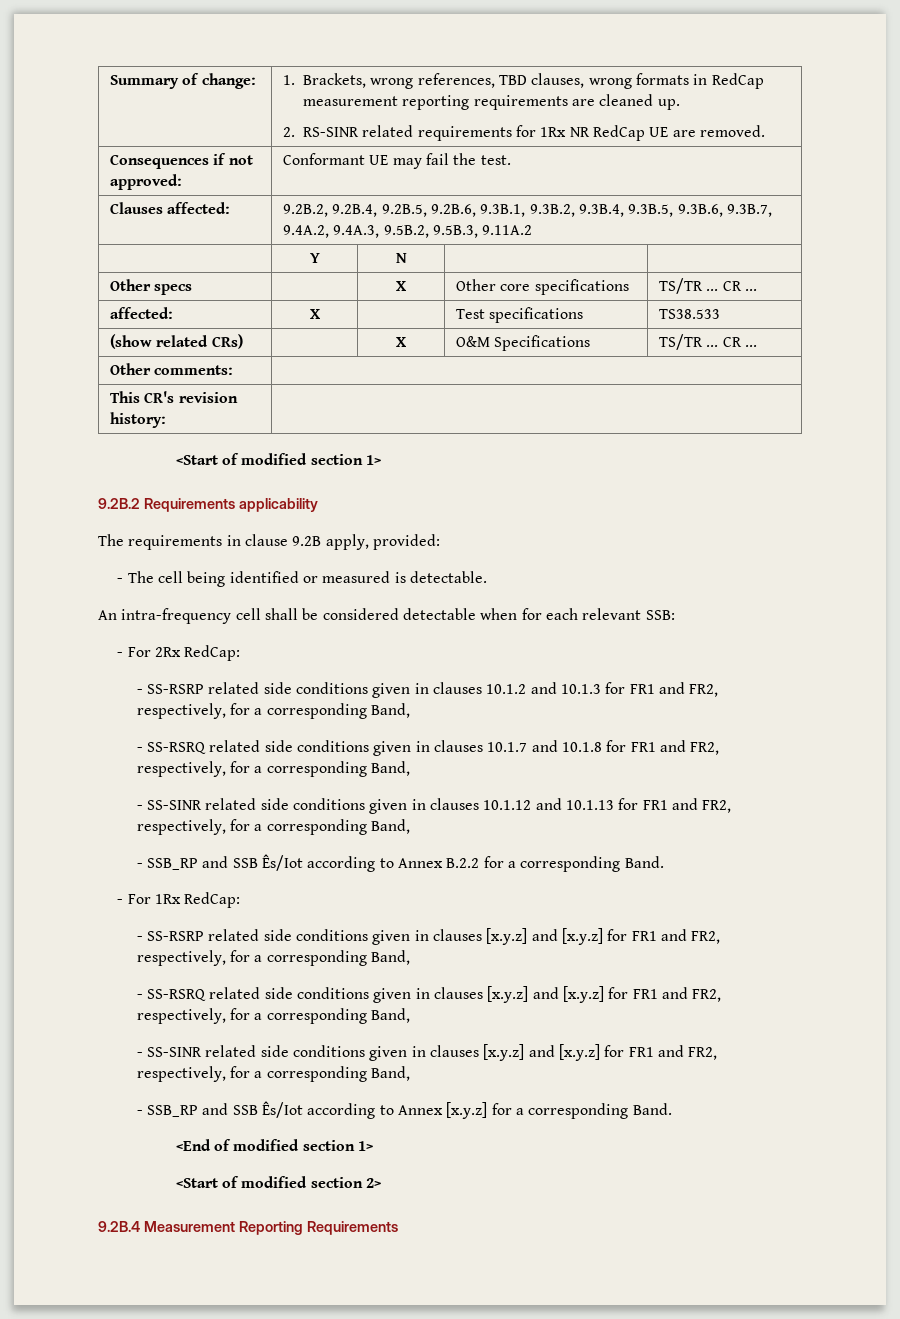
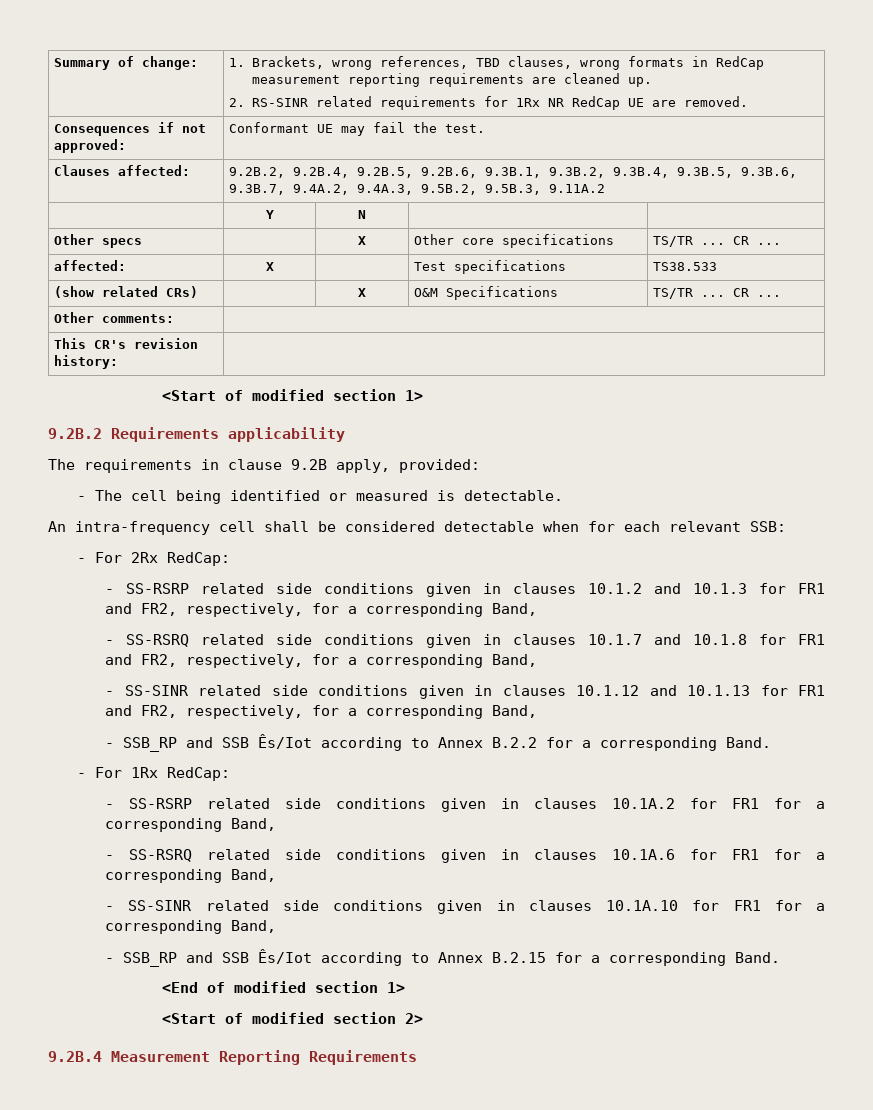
[486,928,721,945] [136,950,226,966] [x.y.z] and [x.y.z] for FR1 and FR2, respectively, -> [612,798,760,809] 10.1A.2 for FR1
[487,986,722,1003] [136,1008,226,1024] [x.y.z] and [x.y.z] for FR1 and FR2, respectively, -> [612,849,760,860] 10.1A.6 for FR1
[483,1044,718,1061] [136,1066,226,1082] [x.y.z] and [x.y.z] for FR1 and FR2, respectively, -> [606,900,761,911] 10.1A.10 for FR1
[446,1102,488,1119] [x.y.z] -> [492,952,547,963] B.2.15

